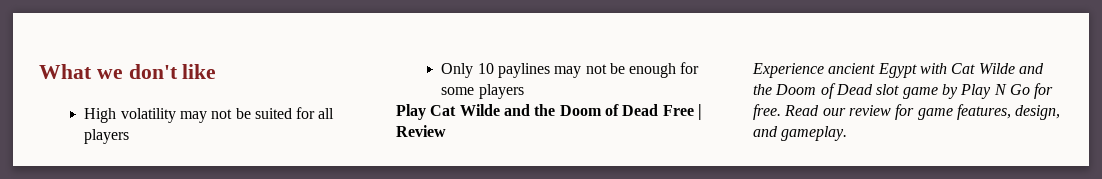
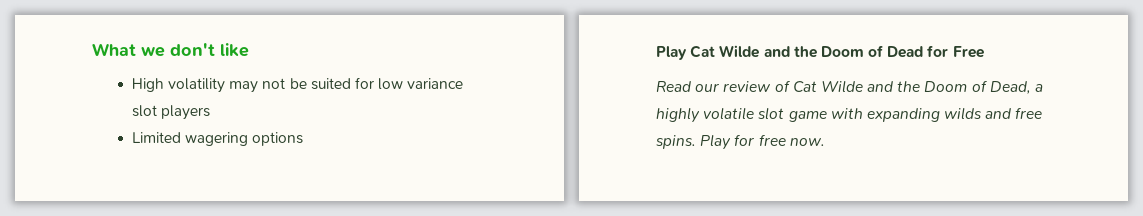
[318,108,335,119] [84,129,130,144] [441,62,700,78] [441,84,524,99] all players // Only 10 paylines may not be enough for some players -> [378,78,464,90] [131,105,211,120] [131,132,304,146] low variance slot players // Limited wagering options
(659, 110) none -> [927,45,949,57] for
[697,104,702,120] [396,125,446,137] [752,63,1044,78] [753,83,1054,99] [753,104,1061,120] [753,126,848,141] | Review // Experience ancient Egypt with Cat Wilde and the Doom of Dead slot game by Play N Go for free. Read our review for game features, design, and gameplay. -> [656,80,1044,94] [656,107,1043,123] [656,134,825,150] // Read our review of Cat Wilde and the Doom of Dead, a highly volatile slot game with expanding wilds and free spins. Play for free now.

